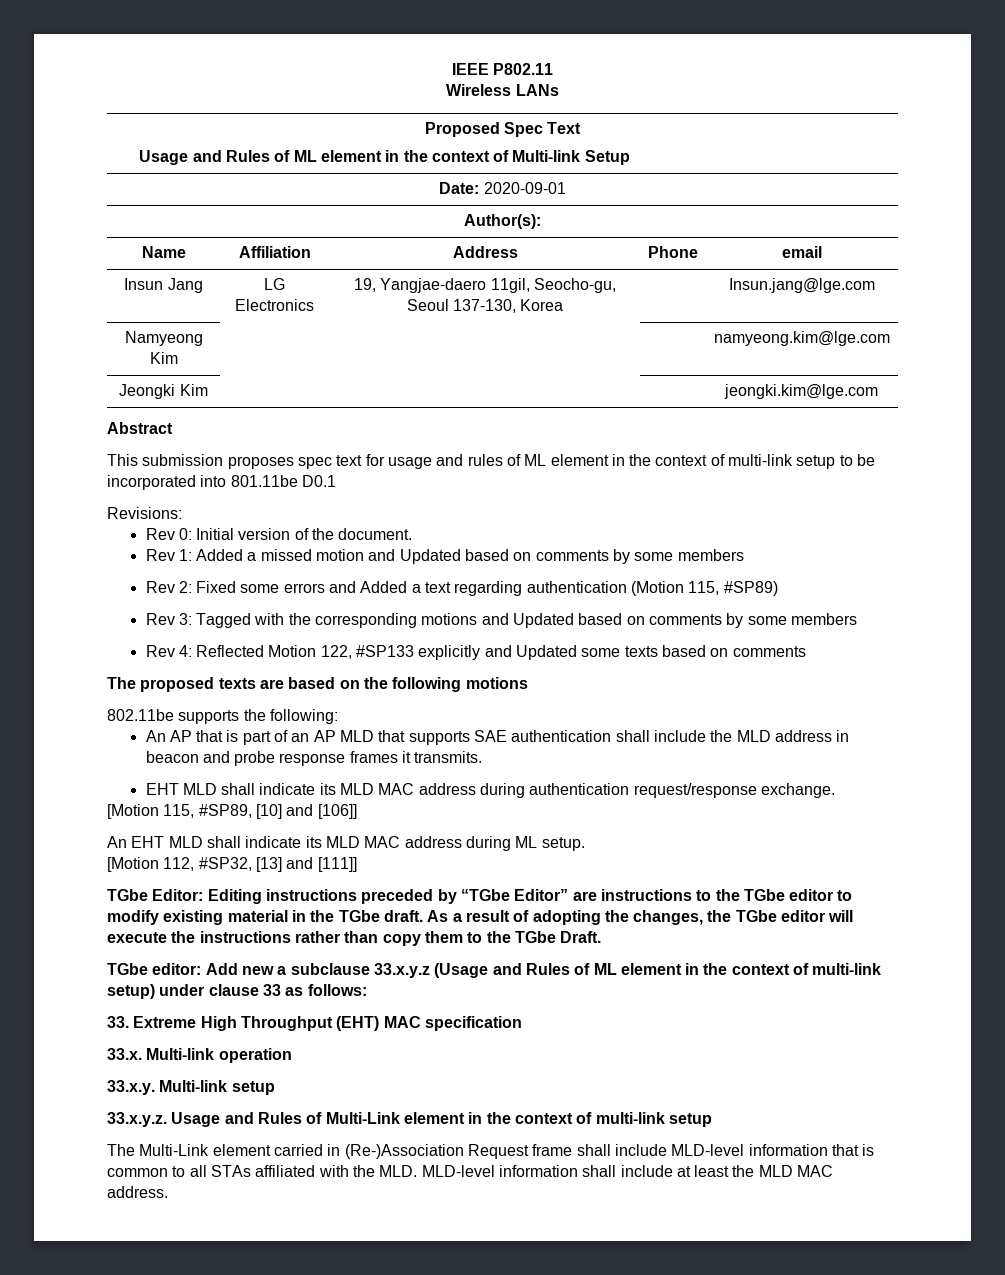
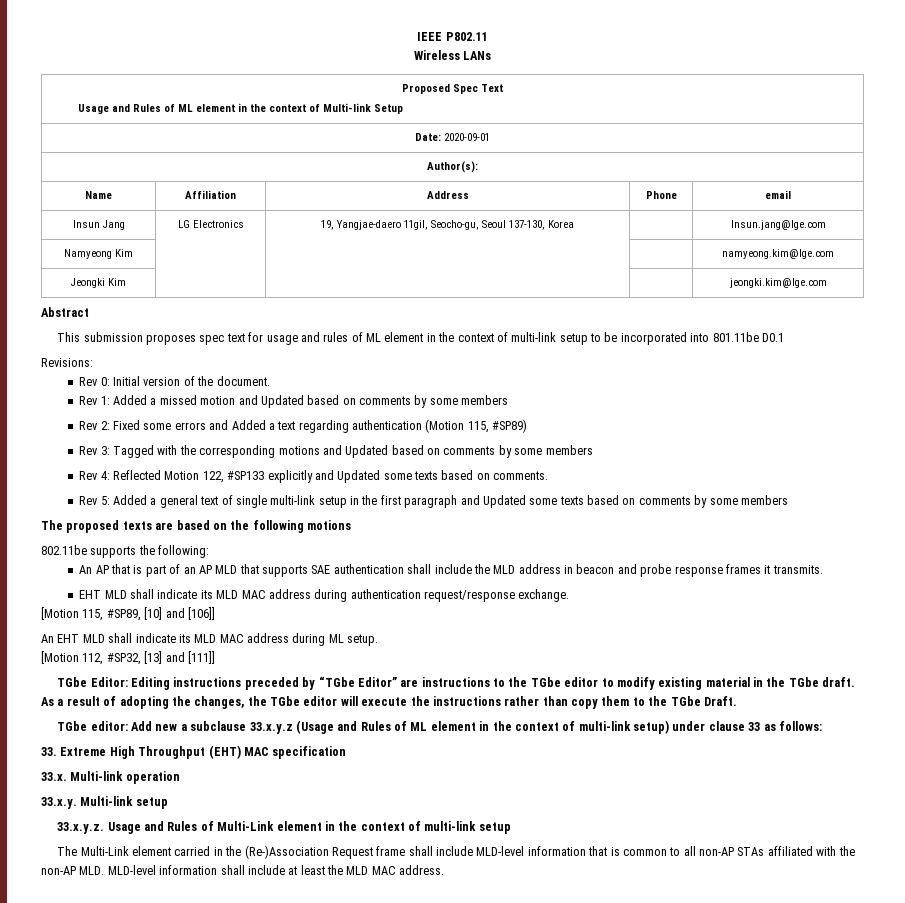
[732,646,806,657] comments -> [493,471,549,480] [79,495,788,508] comments. // Rev 5: Added a general text of single multi-link setup in the first paragraph and Updated some texts based on comments by some members
(341, 1150) none -> [225,846,242,856] the
(207, 1171) none -> [699,847,735,856] non-AP
(375, 1171) none -> [41,866,76,875] non-AP

